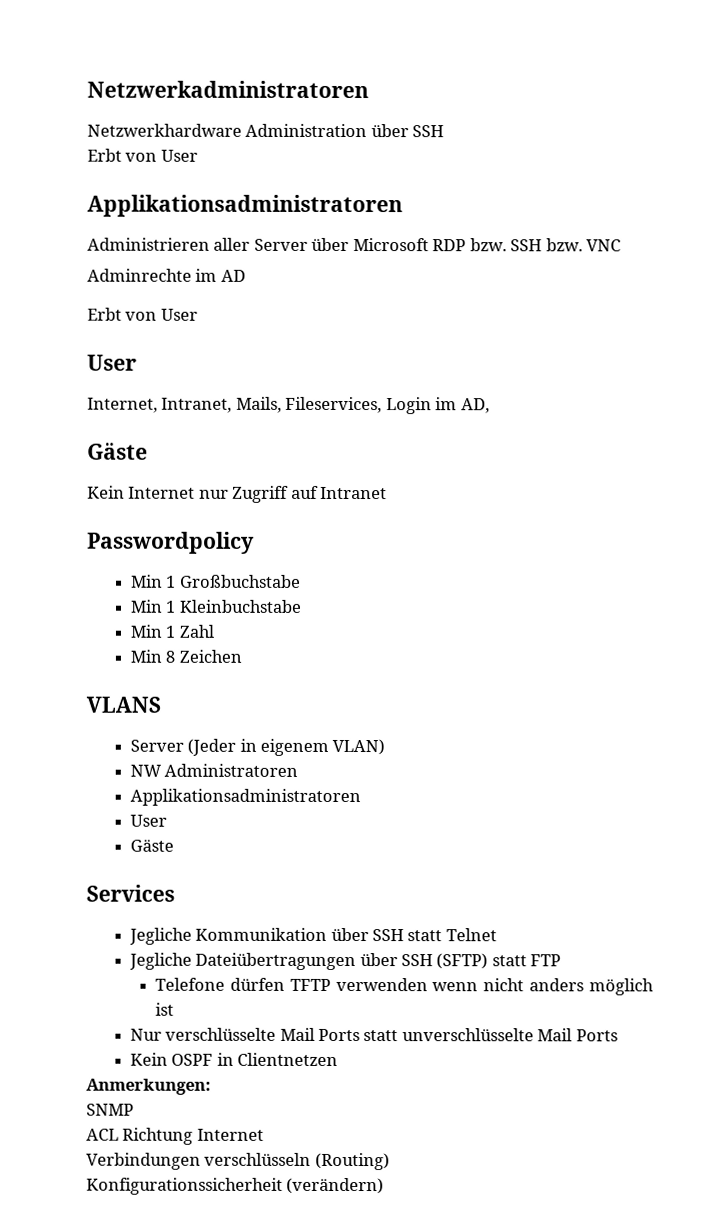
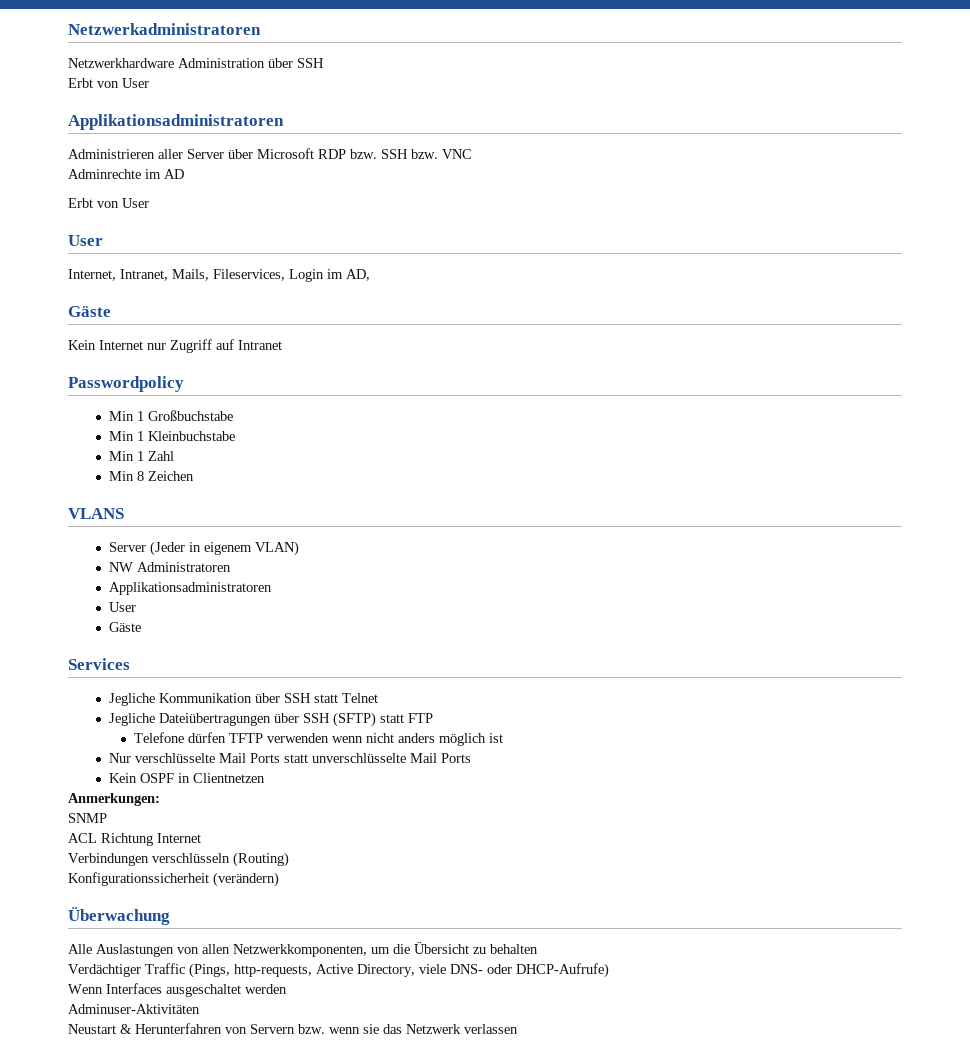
(385, 1186) none -> [68,907,170,925] [68,942,538,957] [68,963,609,978] [68,983,287,997] [68,1004,200,1014] [68,1023,518,1034] // Überwachung // Alle Auslastungen von allen Netzwerkkomponenten, um die Übersicht zu behalten // Verdächtiger Traffic (Pings, http-requests, Active Directory, viele DNS- oder DHCP-Aufrufe) // Wenn Interfaces ausgeschaltet werden // Adminuser-Aktivitäten // Neustart & Herunterfahren von Servern bzw. wenn sie das Netzwerk verlassen

